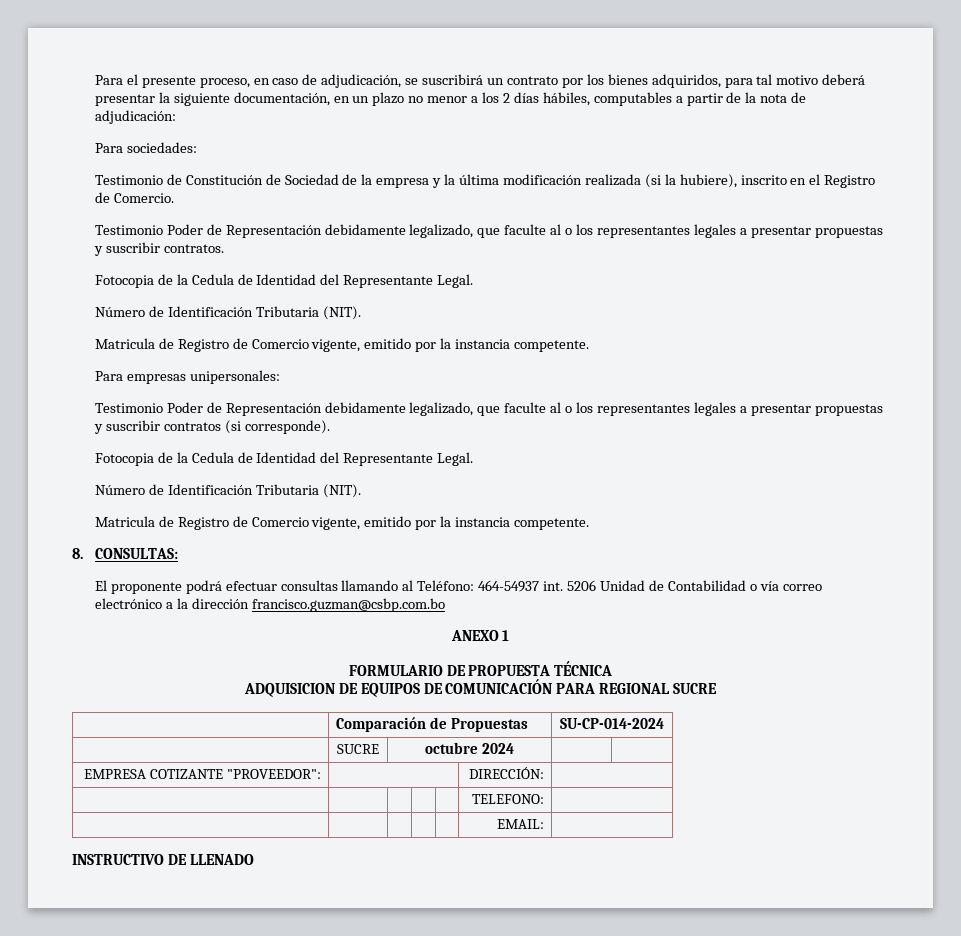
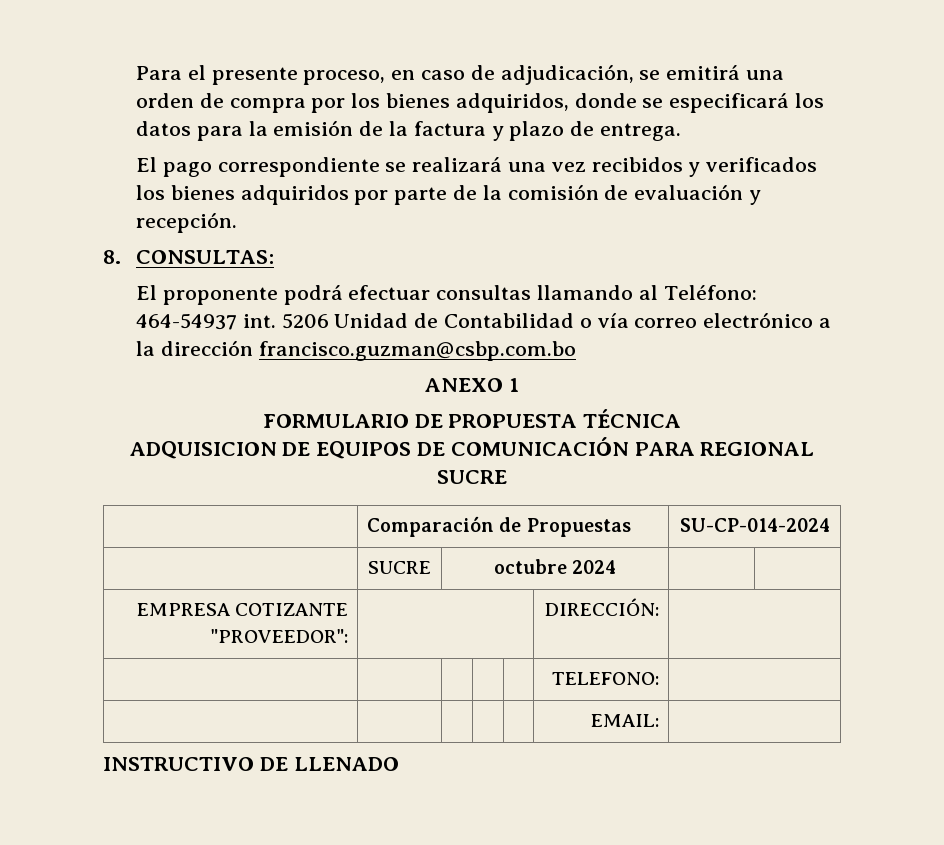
[422,74,866,88] [94,92,807,106] [94,110,176,124] [94,142,197,153] [94,174,876,188] [94,192,174,203] [94,224,883,238] [93,242,224,256] [94,274,474,288] [94,306,361,320] [94,338,590,352] [94,370,280,384] [94,402,883,416] [93,420,330,434] [94,452,474,466] [94,484,361,498] [94,516,590,530] suscribirá un contrato por los bienes adquiridos, para tal motivo deberá presentar la siguiente documentación, en un plazo no menor a los 2 días hábiles, computables a partir de la nota de adjudicación: // Para sociedades: // Testimonio de Constitución de Sociedad de la empresa y la última modificación realizada (si la hubiere), inscrito en el Registro de Comercio. // Testimonio Poder de Representación debidamente legalizado, que faculte al o los representantes legales a presentar propuestas y suscribir contratos. // Fotocopia de la Cedula de Identidad del Representante Legal. // Número de Identificación Tributaria (NIT). // Matricula de Registro de Comercio vigente, emitido por la instancia competente. // Para empresas unipersonales: // Testimonio Poder de Representación debidamente legalizado, que faculte al o los representantes legales a presentar propuestas y suscribir contratos (si corresponde). // Fotocopia de la Cedula de Identidad del Representante Legal. // Número de Identificación Tributaria (NIT). // Matricula de Registro de Comercio vigente, emitido por la instancia competente. -> [666,65,784,80] [135,93,824,113] [135,120,681,141] [135,157,818,177] [135,184,761,205] [135,212,237,233] emitirá una orden de compra por los bienes adquiridos, donde se especificará los datos para la emisión de la factura y plazo de entrega. // El pago correspondiente se realizará una vez recibidos y verificados los bienes adquiridos por parte de la comisión de evaluación y recepción.

